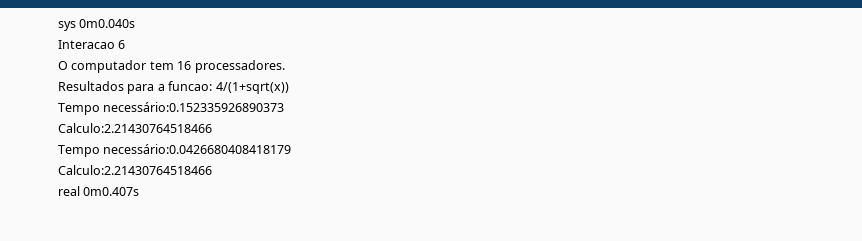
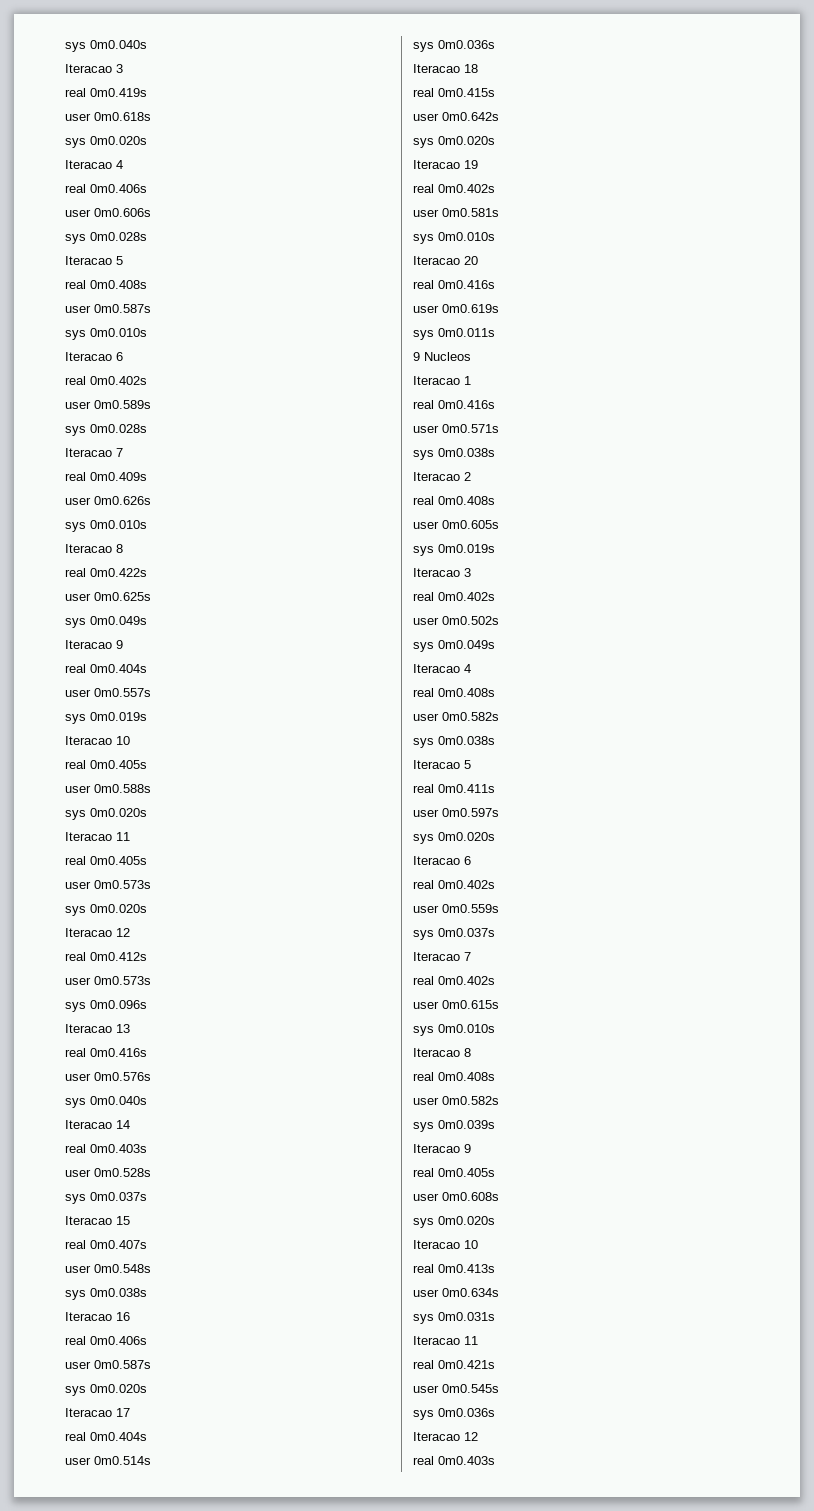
[58,19,136,31] [58,40,126,49] [58,60,285,73] [58,81,289,94] [58,102,285,115] [58,123,212,133] [58,144,292,157] [58,165,212,175] [58,186,140,196] sys 0m0.040s // Interacao 6 // O computador tem 16 processadores. // Resultados para a funcao: 4/(1+sqrt(x)) // Tempo necessário:0.152335926890373 // Calculo:2.21430764518466 // Tempo necessário:0.0426680408418179 // Calculo:2.21430764518466 // real 0m0.407s -> [65,40,147,52] [65,64,123,73] [65,88,147,97] [65,112,151,121] [65,136,147,148] [65,160,123,169] [65,184,147,193] [65,208,151,217] [65,232,147,244] [65,256,123,265] [65,280,147,289] [65,304,151,313] [65,328,147,340] [65,352,123,361] [65,376,147,385] [65,400,151,409] [65,424,147,436] [65,448,123,457] [65,472,147,481] [65,496,151,505] [65,520,147,532] [65,544,123,553] [65,568,147,577] [65,592,151,601] [65,616,147,628] [65,640,123,649] [65,664,147,673] [65,688,151,697] [65,712,147,724] [65,736,130,745] [65,760,147,769] [65,784,151,793] [65,808,147,820] [65,832,130,841] [65,856,147,865] [65,880,151,889] [65,904,147,916] [65,928,130,937] [65,952,147,961] [65,976,151,985] [65,1000,147,1012] [65,1024,130,1033] [65,1048,147,1057] [65,1072,151,1081] [65,1096,147,1108] [65,1120,130,1129] [65,1144,147,1153] [65,1168,151,1177] [65,1192,147,1204] [65,1216,130,1225] [65,1240,147,1249] [65,1264,151,1273] [65,1288,147,1300] [65,1312,130,1321] [65,1336,147,1345] [65,1360,151,1369] [65,1384,147,1396] [65,1408,130,1417] [65,1432,147,1441] [65,1456,151,1465] [413,40,495,52] [413,64,478,73] [413,88,495,97] [413,112,499,121] [413,136,495,148] [413,160,478,169] [413,184,495,193] [413,208,499,217] [413,232,495,244] [413,256,478,265] [413,280,495,289] [413,304,499,313] [413,328,495,340] [413,352,471,361] [413,376,471,385] [413,400,495,409] [413,424,499,433] [413,448,495,460] [413,472,471,481] [413,496,495,505] [413,520,499,529] [413,544,495,556] [413,568,471,577] [413,592,495,601] [413,616,499,625] [413,640,495,652] [413,664,471,673] [413,688,495,697] [413,712,499,721] [413,736,495,748] [413,760,471,769] [413,784,495,793] [413,808,499,817] [413,832,495,844] [413,856,471,865] [413,880,495,889] [413,904,499,913] [413,928,495,940] [413,952,471,961] [413,976,495,985] [413,1000,499,1009] [413,1024,495,1036] [413,1048,471,1057] [413,1072,495,1081] [413,1096,499,1105] [413,1120,495,1132] [413,1144,471,1153] [413,1168,495,1177] [413,1192,499,1201] [413,1216,495,1228] [413,1240,478,1249] [413,1264,495,1273] [413,1288,499,1297] [413,1312,495,1324] [413,1336,478,1345] [413,1360,495,1369] [413,1384,499,1393] [413,1408,495,1420] [413,1432,478,1441] [413,1456,495,1465] sys 0m0.040s // Iteracao 3 // real 0m0.419s // user 0m0.618s // sys 0m0.020s // Iteracao 4 // real 0m0.406s // user 0m0.606s // sys 0m0.028s // Iteracao 5 // real 0m0.408s // user 0m0.587s // sys 0m0.010s // Iteracao 6 // real 0m0.402s // user 0m0.589s // sys 0m0.028s // Iteracao 7 // real 0m0.409s // user 0m0.626s // sys 0m0.010s // Iteracao 8 // real 0m0.422s // user 0m0.625s // sys 0m0.049s // Iteracao 9 // real 0m0.404s // user 0m0.557s // sys 0m0.019s // Iteracao 10 // real 0m0.405s // user 0m0.588s // sys 0m0.020s // Iteracao 11 // real 0m0.405s // user 0m0.573s // sys 0m0.020s // Iteracao 12 // real 0m0.412s // user 0m0.573s // sys 0m0.096s // Iteracao 13 // real 0m0.416s // user 0m0.576s // sys 0m0.040s // Iteracao 14 // real 0m0.403s // user 0m0.528s // sys 0m0.037s // Iteracao 15 // real 0m0.407s // user 0m0.548s // sys 0m0.038s // Iteracao 16 // real 0m0.406s // user 0m0.587s // sys 0m0.020s // Iteracao 17 // real 0m0.404s // user 0m0.514s // sys 0m0.036s // Iteracao 18 // real 0m0.415s // user 0m0.642s // sys 0m0.020s // Iteracao 19 // real 0m0.402s // user 0m0.581s // sys 0m0.010s // Iteracao 20 // real 0m0.416s // user 0m0.619s // sys 0m0.011s // 9 Nucleos // Iteracao 1 // real 0m0.416s // user 0m0.571s // sys 0m0.038s // Iteracao 2 // real 0m0.408s // user 0m0.605s // sys 0m0.019s // Iteracao 3 // real 0m0.402s // user 0m0.502s // sys 0m0.049s // Iteracao 4 // real 0m0.408s // user 0m0.582s // sys 0m0.038s // Iteracao 5 // real 0m0.411s // user 0m0.597s // sys 0m0.020s // Iteracao 6 // real 0m0.402s // user 0m0.559s // sys 0m0.037s // Iteracao 7 // real 0m0.402s // user 0m0.615s // sys 0m0.010s // Iteracao 8 // real 0m0.408s // user 0m0.582s // sys 0m0.039s // Iteracao 9 // real 0m0.405s // user 0m0.608s // sys 0m0.020s // Iteracao 10 // real 0m0.413s // user 0m0.634s // sys 0m0.031s // Iteracao 11 // real 0m0.421s // user 0m0.545s // sys 0m0.036s // Iteracao 12 // real 0m0.403s

